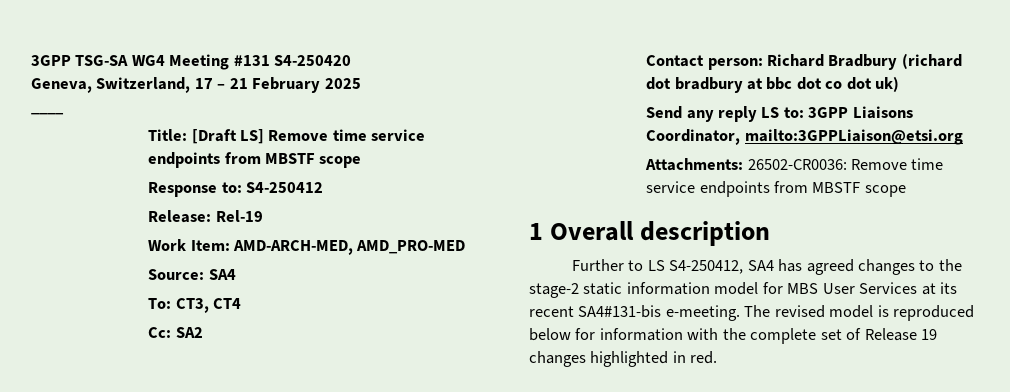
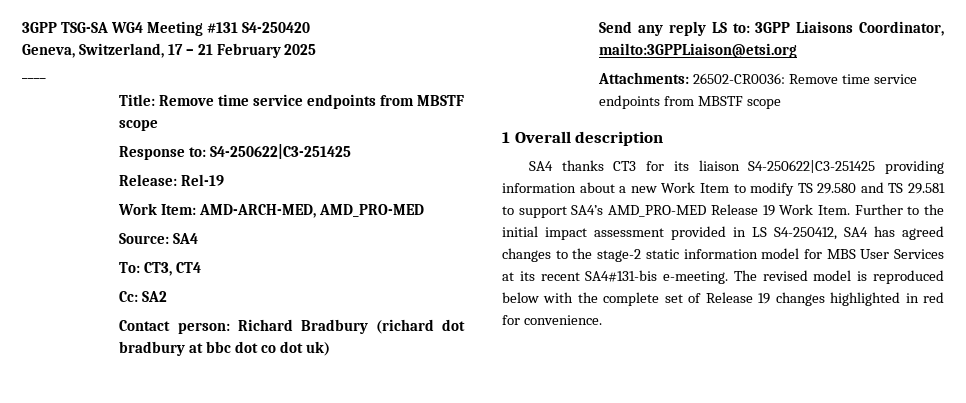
[191,129,264,144] [Draft LS] -> (156, 100) none
[245,182,323,193] S4-250412 -> [210,144,352,159] S4-250622|C3-251425
[571,259,644,271] Further to -> [528,160,944,174] [502,182,945,196] [502,204,944,218] [502,226,746,240] SA4 thanks CT3 for its liaison S4-250622|C3-251425 providing information about a new Work Item to modify TS 29.580 and TS 29.581 to support SA4’s AMD_PRO-MED Release 19 Work Item. Further to the initial impact assessment provided in
[575,328,683,341] for information -> (539, 297) none
[690,351,718,364] red. -> [923,292,944,303] [502,315,602,325] red for convenience.

